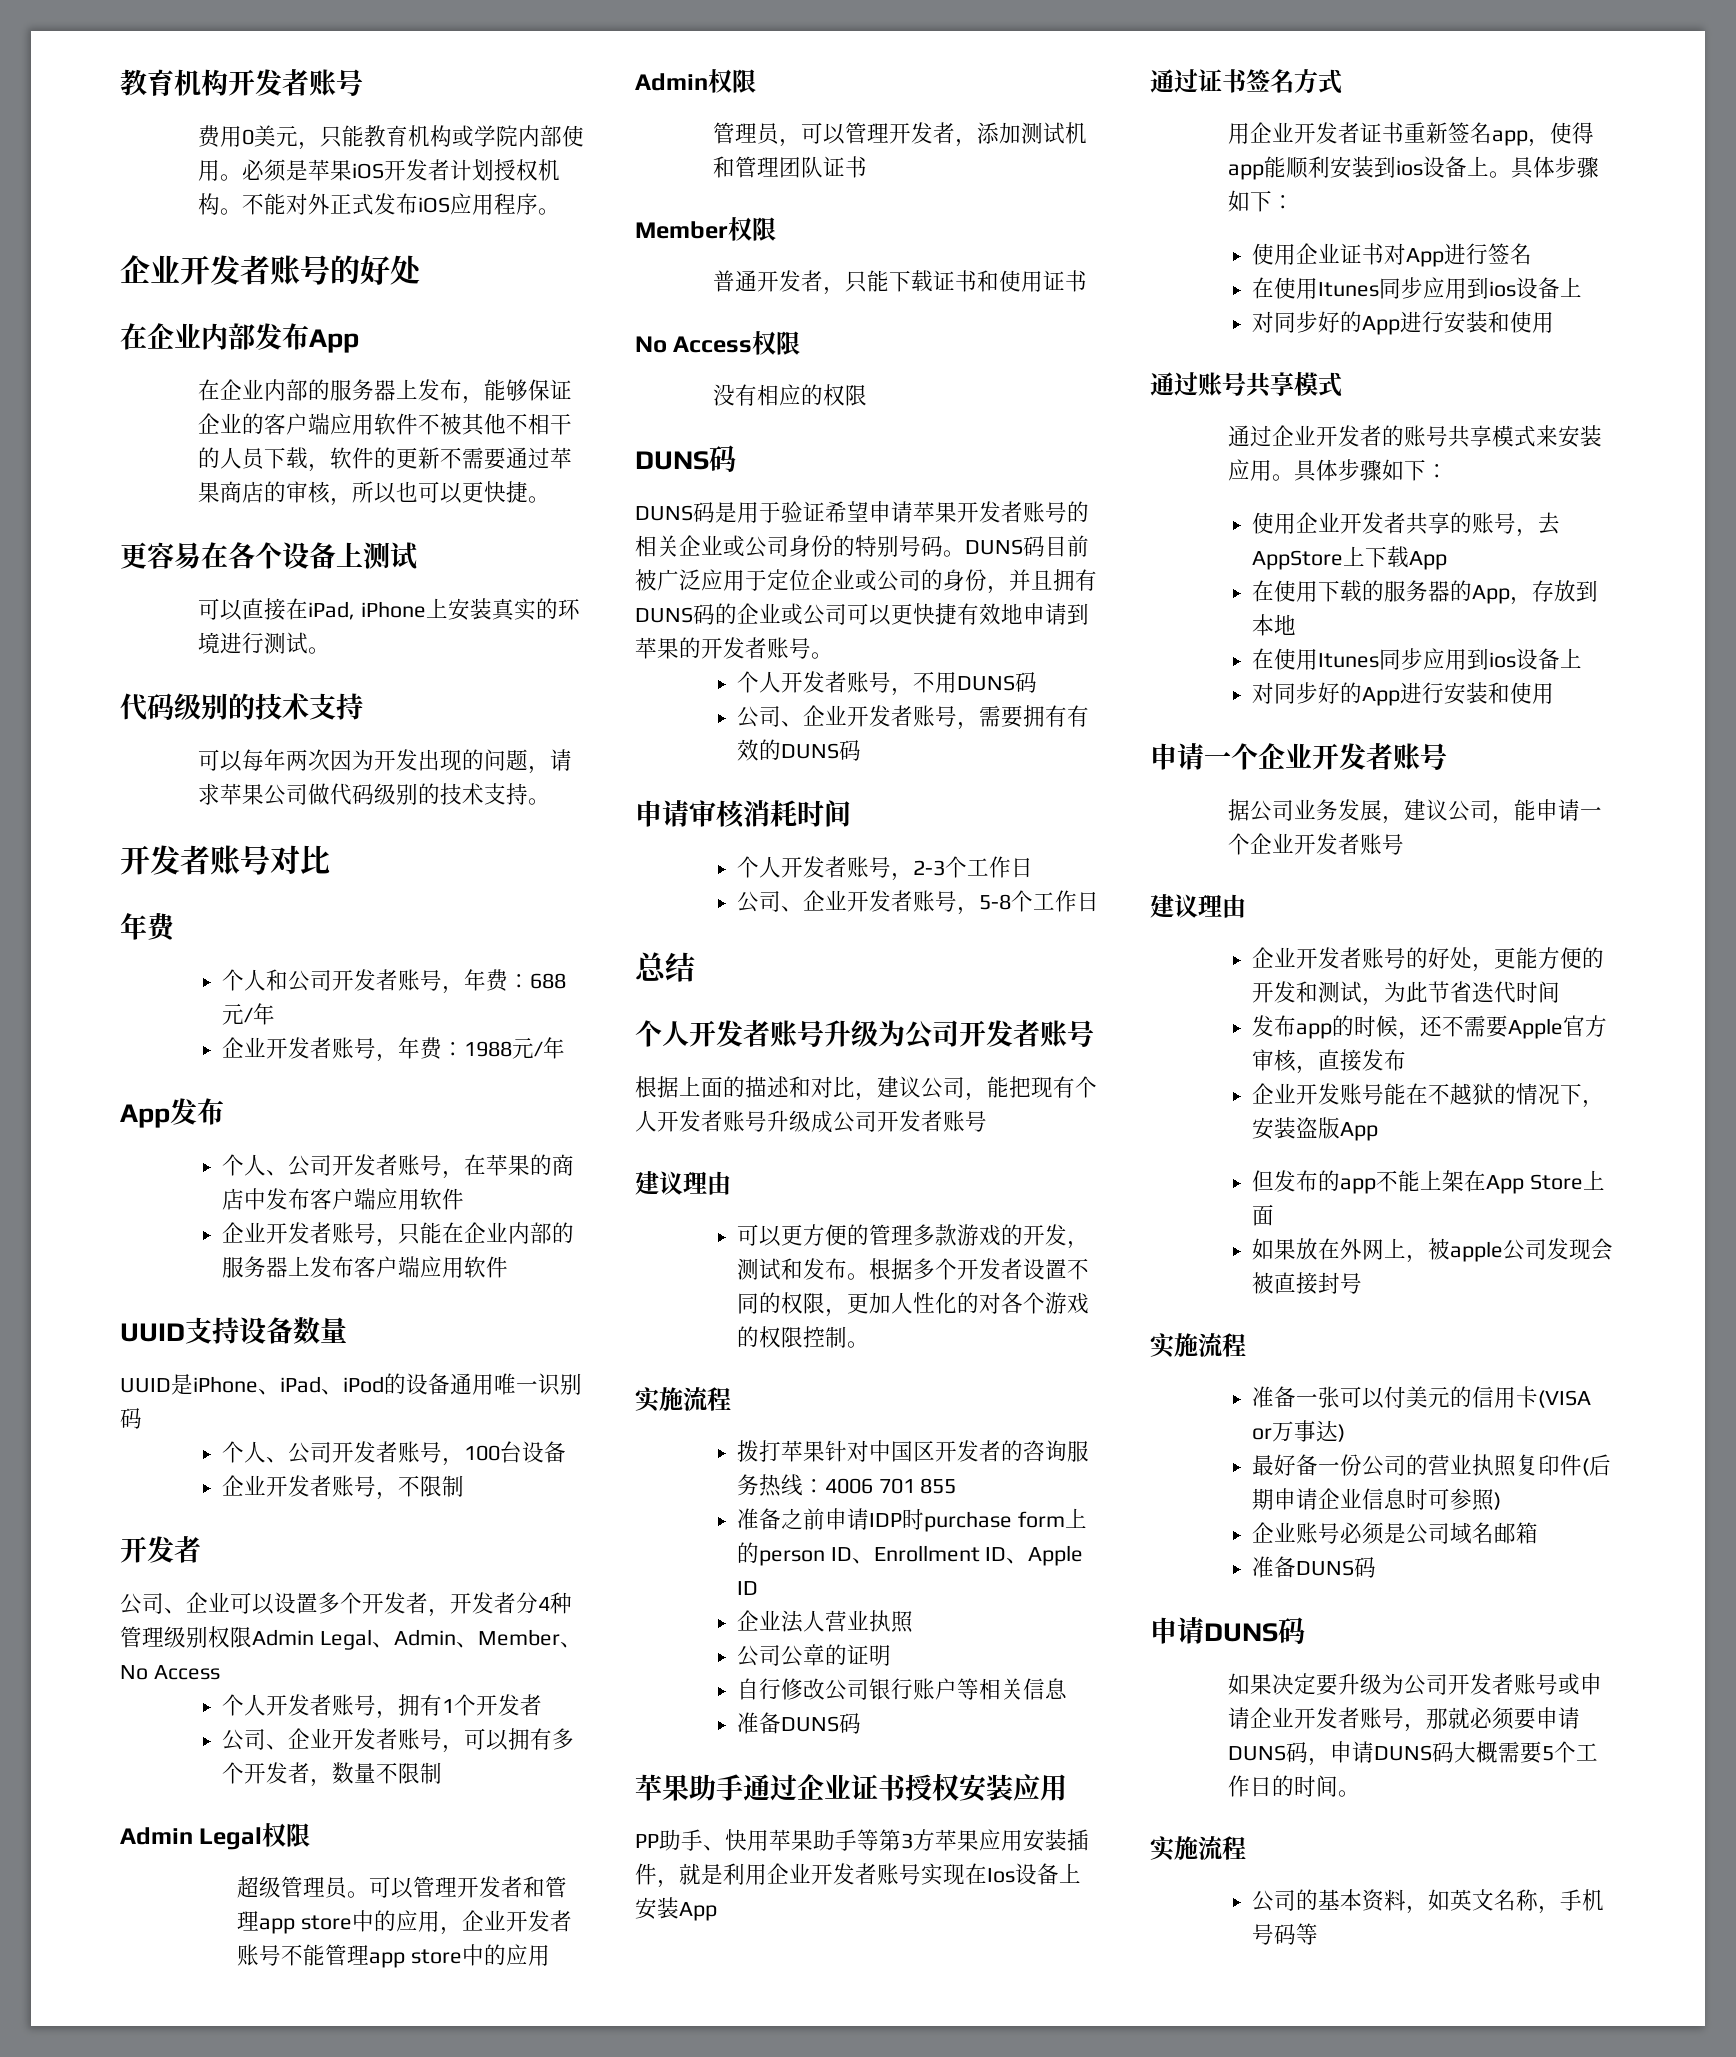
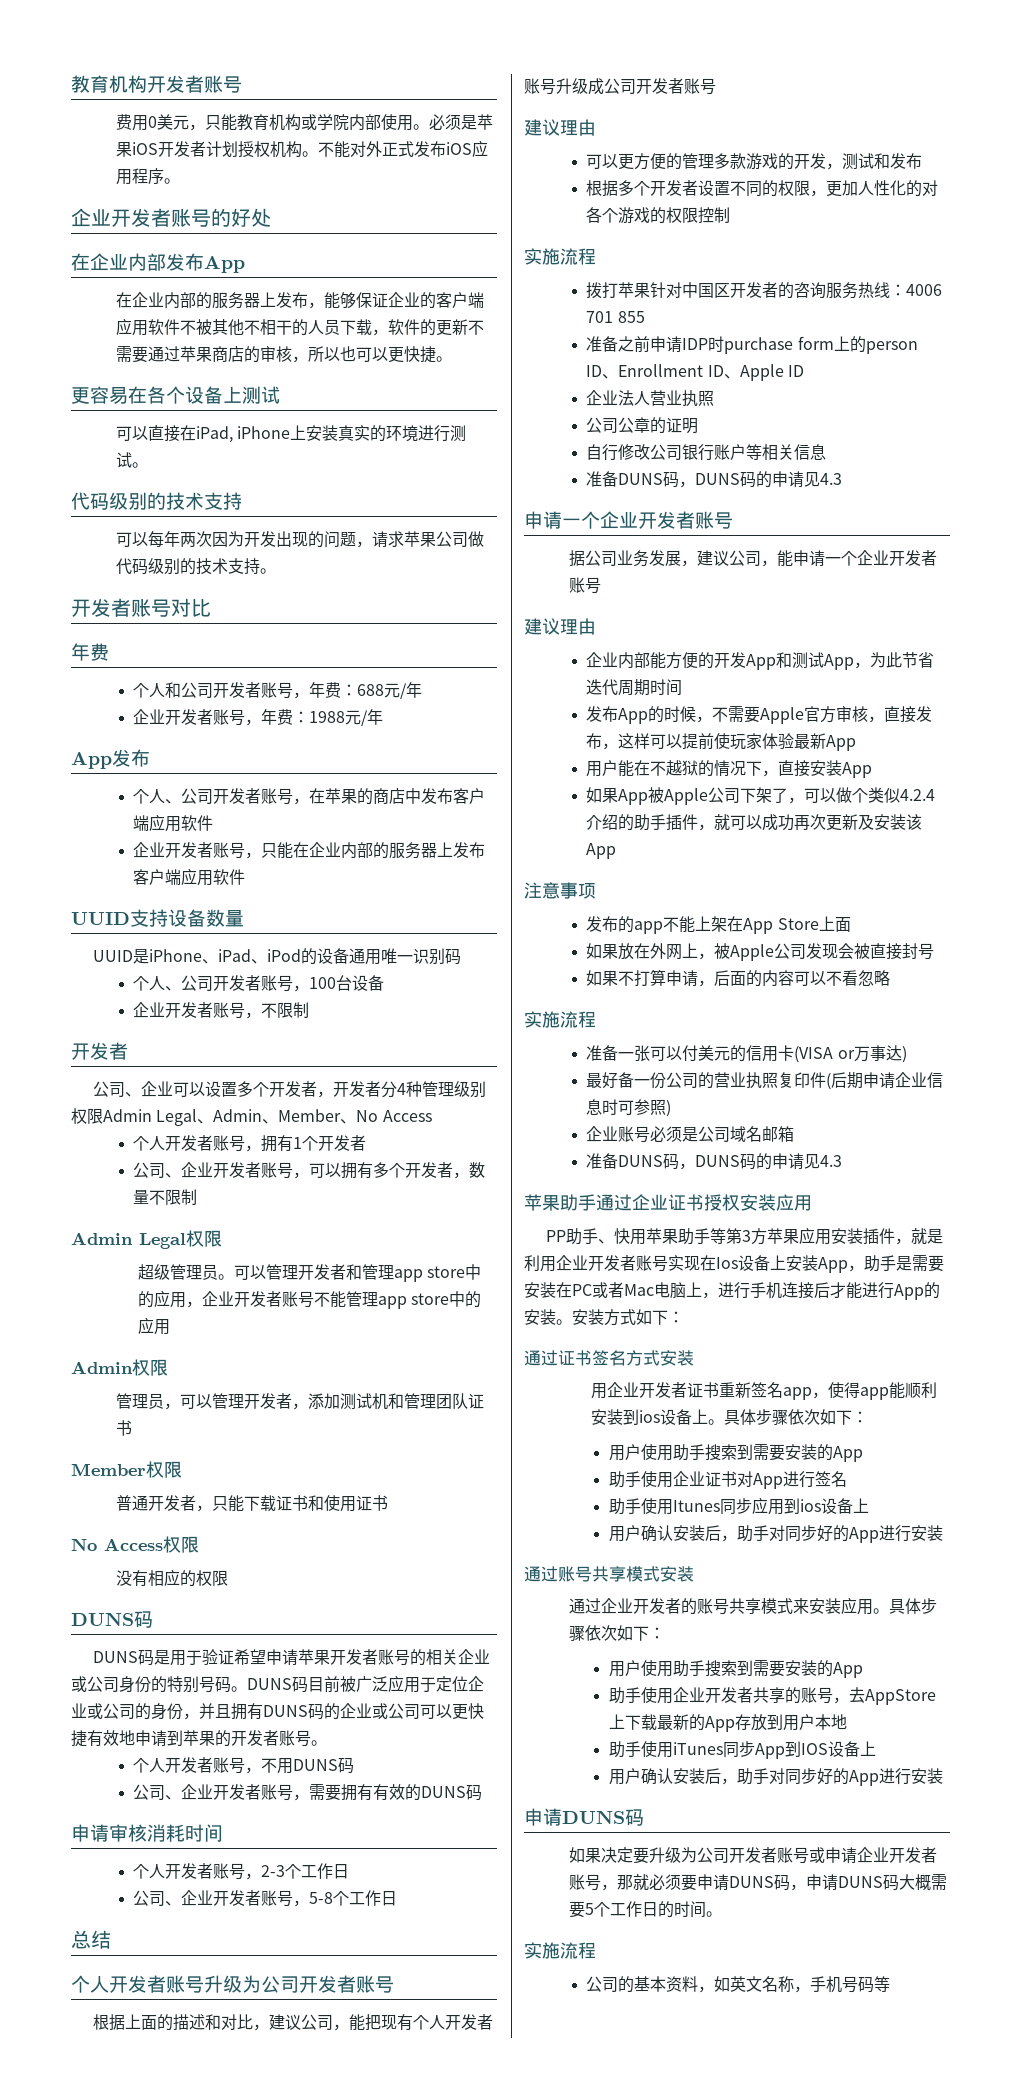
[846,1273,869,1280] 。 -> (923, 161) //
[846,1341,869,1348] 。 -> (731, 215) none
[635,1773,1067,1802] [635,1829,1089,1852] [635,1863,1081,1888] [635,1897,717,1921] [1150,69,1342,94] [1228,122,1595,147] [1228,156,1600,180] [1228,190,1295,212] [1251,243,1532,267] [1251,277,1582,299] [1251,311,1554,335] [1150,372,1342,398] [1228,425,1603,448] [1228,459,1449,482] [1251,512,1560,537] [1251,546,1447,570] [1251,580,1598,605] [1251,614,1296,636] [1251,648,1582,670] [1251,682,1554,706] // 苹果助手通过企业证书授权安装应用 // PP助手、快用苹果助手等第3方苹果应用安装插件，就是利用企业开发者账号实现在Ios设备上安装App // 通过证书签名方式 // 用企业开发者证书重新签名app，使得app能顺利安装到ios设备上。具体步骤如下： // 使用企业证书对App进行签名 // 在使用Itunes同步应用到ios设备上 // 对同步好的App进行安装和使用 // 通过账号共享模式 // 通过企业开发者的账号共享模式来安装应用。具体步骤如下： // 使用企业开发者共享的账号，去AppStore上下载App // 在使用下载的服务器的App，存放到本地 // 在使用Itunes同步应用到ios设备上 // 对同步好的App进行安装和使用 -> [679,471,843,488] ，DUNS码的申请见4.3
[1295,947,1604,972] [1251,981,1362,1003] 开发者账号的好处，更能方便的开发和测试 -> [618,652,855,670] 内部能方便的开发App和测试App
(1516, 992) none -> [618,679,651,696] 周期
[1295,1023,1332,1039] app -> [618,708,649,724] App
[1419,1015,1442,1037] 还 -> (713, 719) none
[1251,1083,1384,1105] // 企业开发账号 -> [602,733,857,751] [586,760,619,777] ，这样可以提前使玩家体验最新App // 用户
[1251,1117,1378,1141] [1251,1170,1274,1192] 安装盗版App // 但 -> [778,760,873,778] [586,787,936,805] [586,814,923,831] [586,843,617,859] [524,882,596,899] 直接安装App // 如果App被Apple公司下架了，可以做个类似4.2.4介绍的助手插件，就可以成功再次更新及安装该App // 注意事项 //
[1449,1241,1503,1262] apple -> [730,944,775,961] Apple
(1362, 1283) none -> [586,969,891,987] // 如果不打算申请，后面的内容可以不看忽略
(1376, 1567) none -> [679,1153,843,1170] [524,1194,812,1211] [545,1227,943,1245] [524,1255,944,1273] [524,1282,940,1300] [524,1309,684,1326] [524,1350,694,1366] [590,1382,937,1400] [590,1409,868,1425] [608,1444,863,1462] [608,1471,847,1489] [608,1497,869,1515] [608,1525,943,1543] [524,1566,694,1582] [568,1597,937,1615] [568,1625,665,1641] [608,1660,863,1678] [608,1687,936,1705] [608,1714,847,1732] [608,1741,876,1759] [608,1768,943,1786] ，DUNS码的申请见4.3 // 苹果助手通过企业证书授权安装应用 // PP助手、快用苹果助手等第3方苹果应用安装插件，就是利用企业开发者账号实现在Ios设备上安装App，助手是需要安装在PC或者Mac电脑上，进行手机连接后才能进行App的安装。安装方式如下： // 通过证书签名方式安装 // 用企业开发者证书重新签名app，使得app能顺利安装到ios设备上。具体步骤依次如下： // 用户使用助手搜索到需要安装的App // 助手使用企业证书对App进行签名 // 助手使用Itunes同步应用到ios设备上 // 用户确认安装后，助手对同步好的App进行安装 // 通过账号共享模式安装 // 通过企业开发者的账号共享模式来安装应用。具体步骤依次如下： // 用户使用助手搜索到需要安装的App // 助手使用企业开发者共享的账号，去AppStore上下载最新的App存放到用户本地 // 助手使用iTunes同步App到IOS设备上 // 用户确认安装后，助手对同步好的App进行安装

